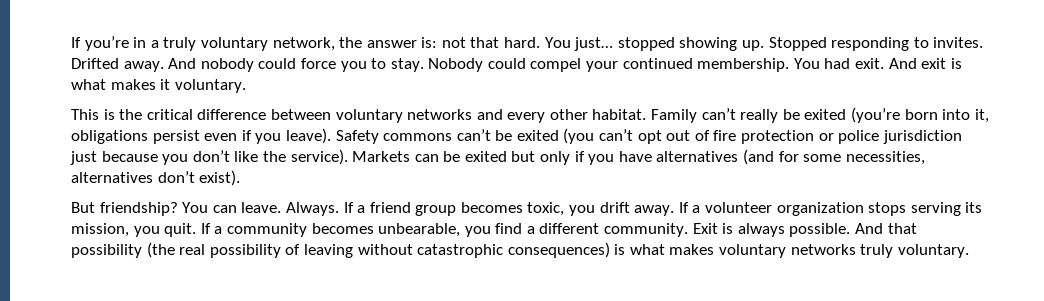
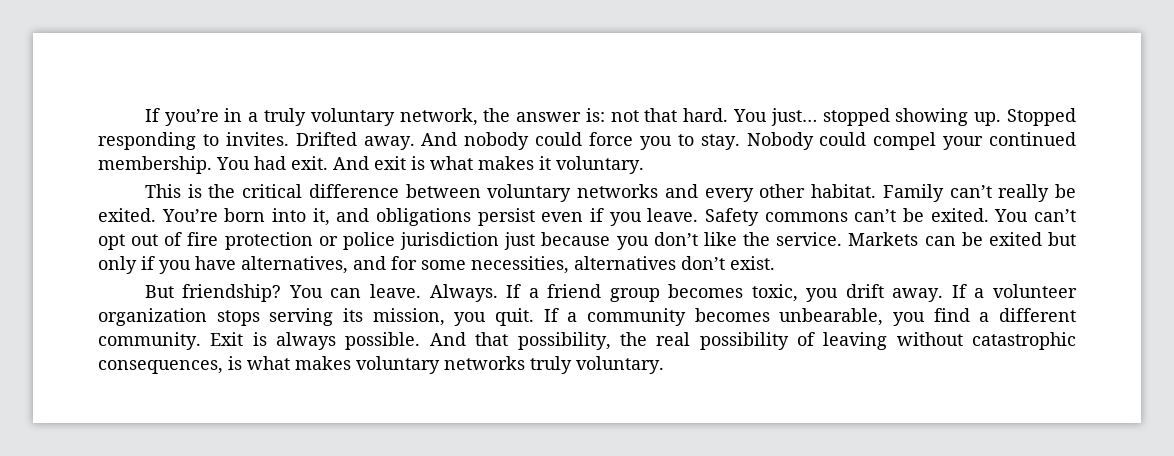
[804,107,901,123] exited (you’re -> [98,208,218,222] exited. You’re
(989, 116) none -> [336,208,370,222] and
[285,128,331,144] leave). -> [647,208,699,222] leave.
[516,128,595,144] exited (you -> [930,208,1029,222] exited. You
[290,149,348,165] service). -> [776,232,843,246] service.
[656,149,775,165] alternatives (and -> [241,256,386,274] alternatives, and
[199,170,241,186] exist). -> [730,256,775,270] exist.
[71,242,175,258] possibility (the -> [517,332,647,350] possibility, the
[507,242,610,258] consequences) -> [98,360,223,374] consequences,

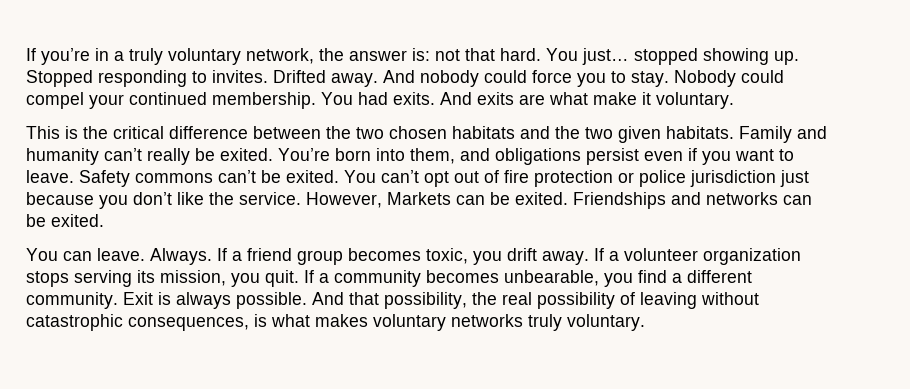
[291,156,534,170] exit. And exit is what makes -> [393,92,637,105] exits. And exits are what make
[487,184,944,202] voluntary networks and every other habitat. Family -> [326,126,827,143] [26,148,99,165] the two chosen habitats and the two given habitats. Family and humanity
[312,208,330,226] it, -> [410,148,455,164] them,
(642, 219) none -> [735,149,794,161] want to
(843, 239) none -> [306,192,382,208] However,
[988,232,1076,246] [98,256,775,274] [144,284,282,302] exited but only if you have alternatives, and for some necessities, alternatives don’t exist. // But friendship? -> [515,192,812,209] [26,214,104,227] exited. Friendships and networks can be exited. //

